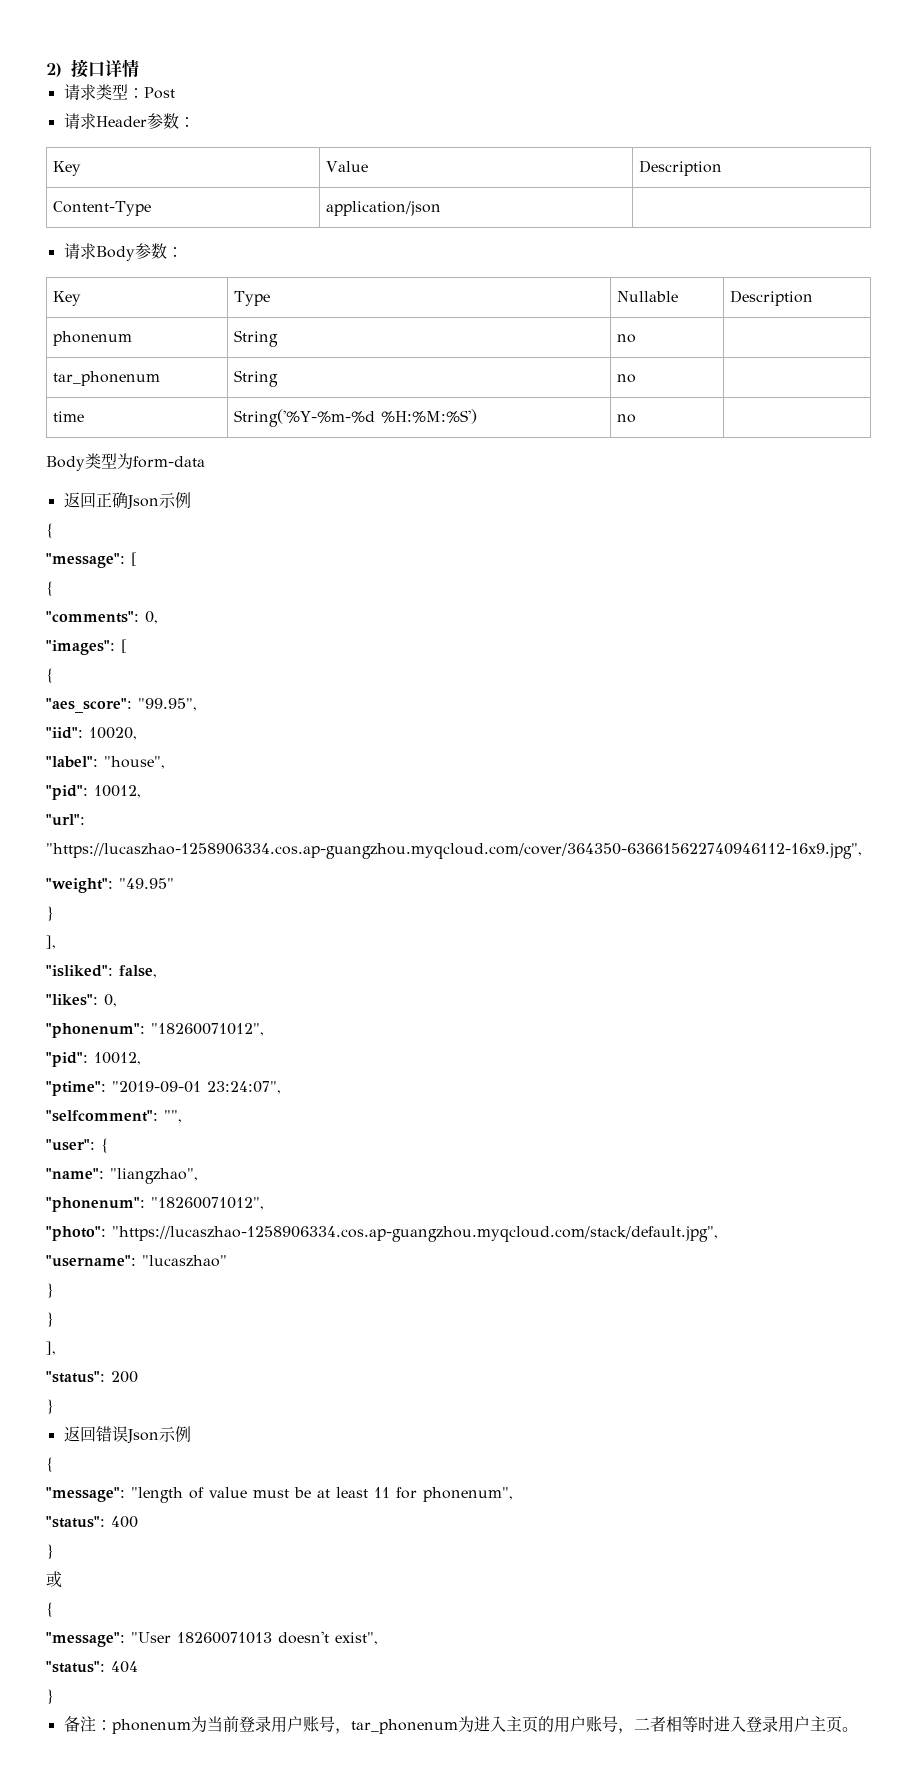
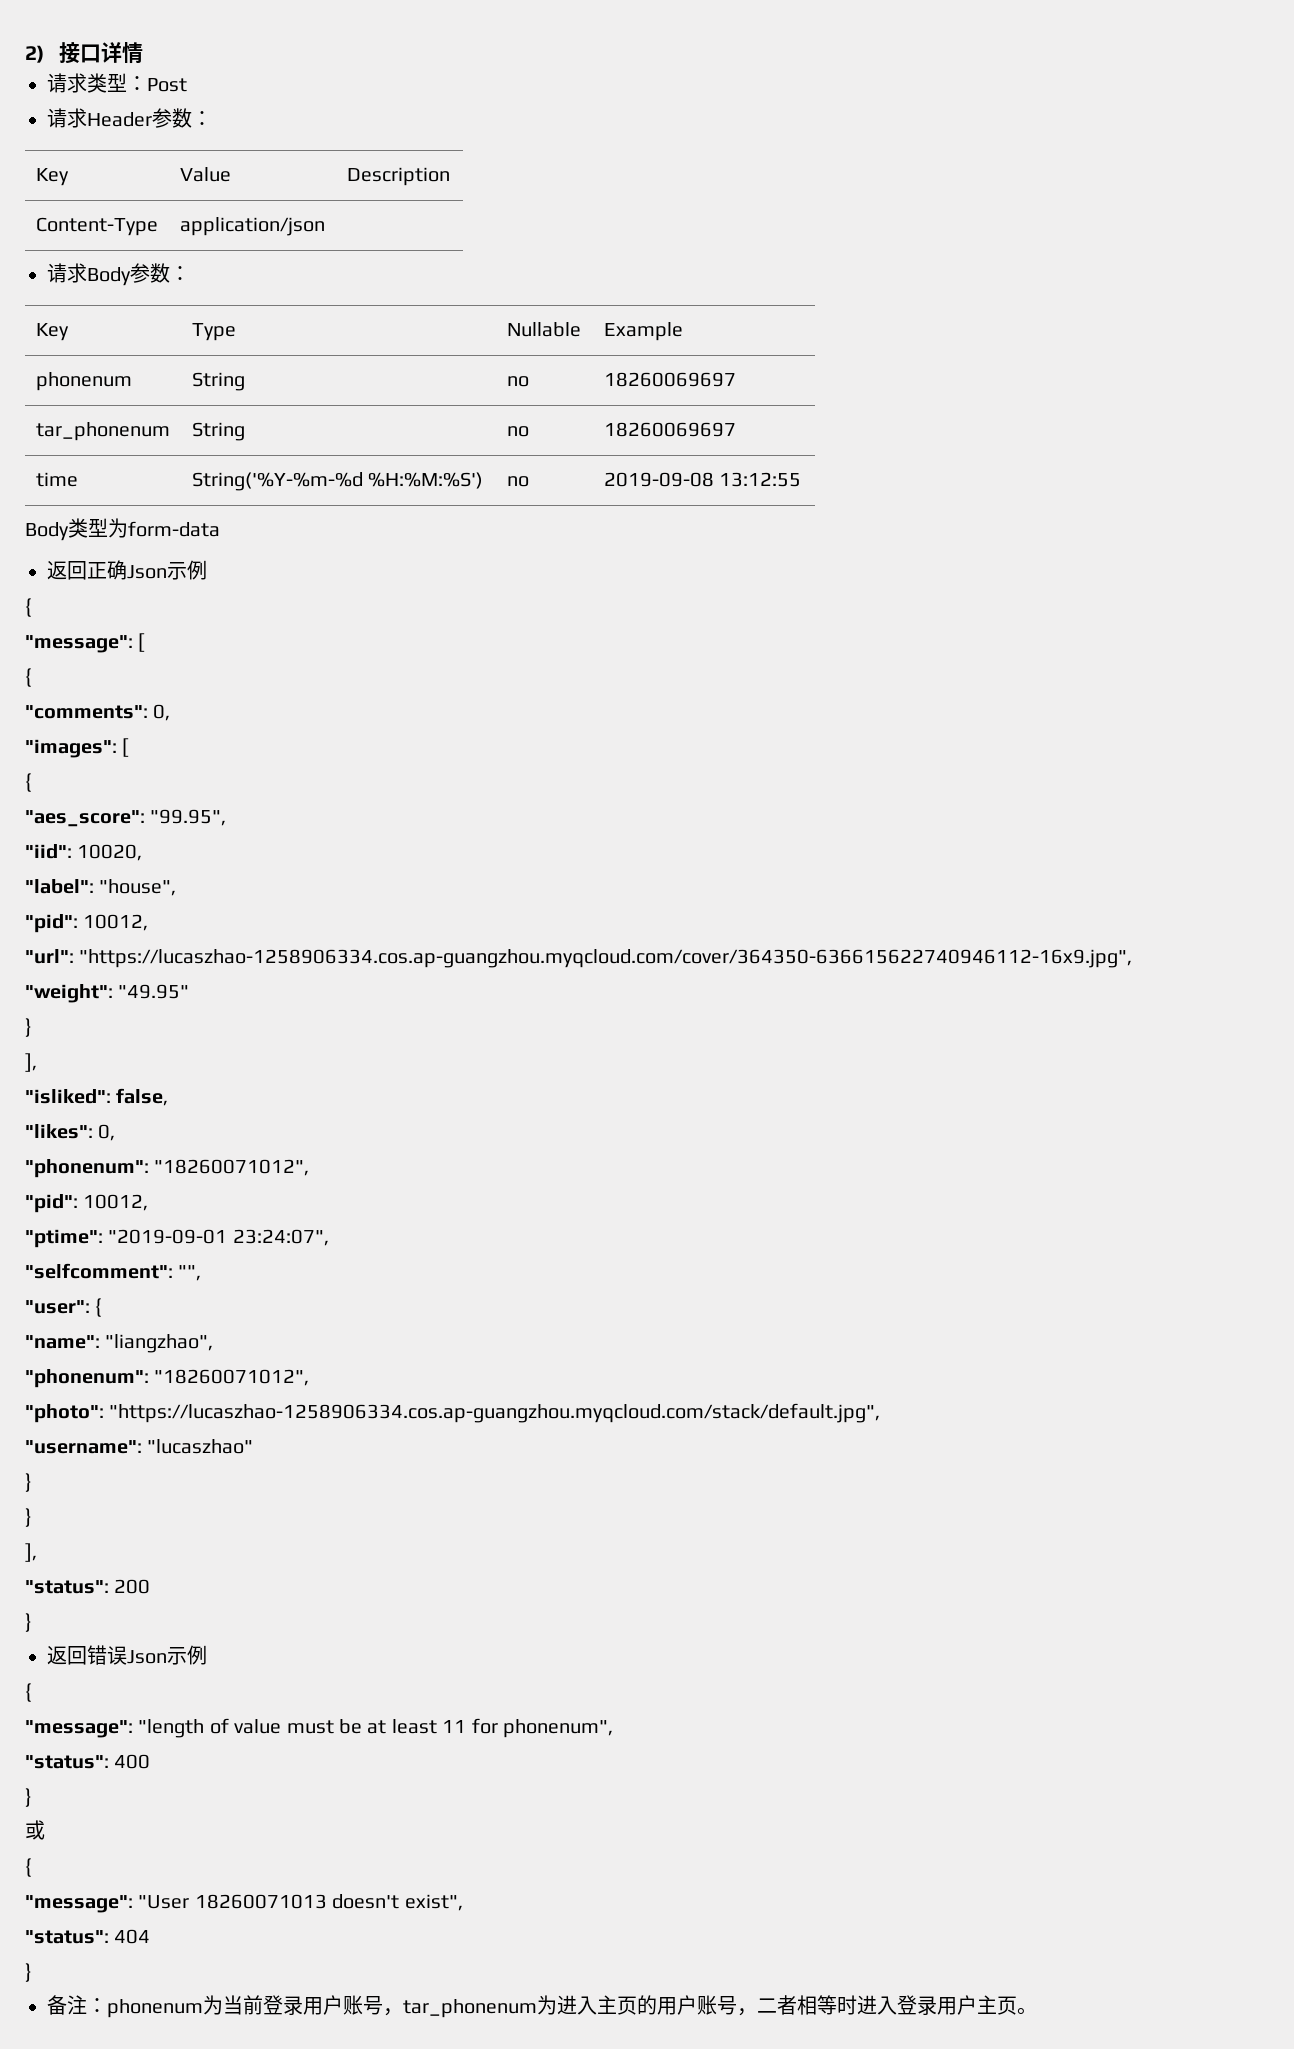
[730,290,814,306] Description -> [603,322,683,341] Example
(637, 338) none -> [603,372,736,387] 18260069697
(637, 378) none -> [603,422,736,437] 18260069697
(637, 418) none -> [603,472,802,487] 2019-09-08 13:12:55

